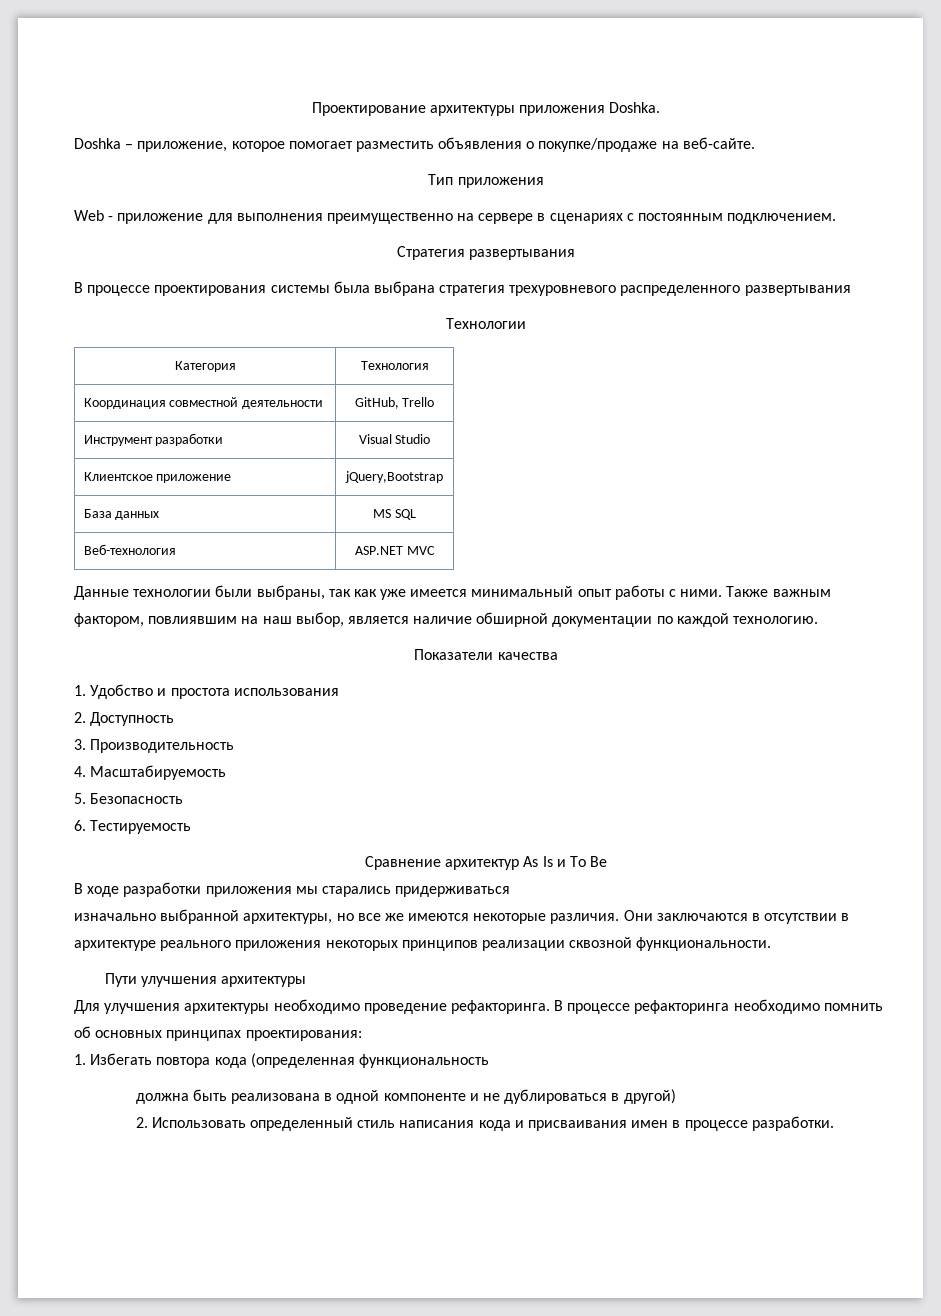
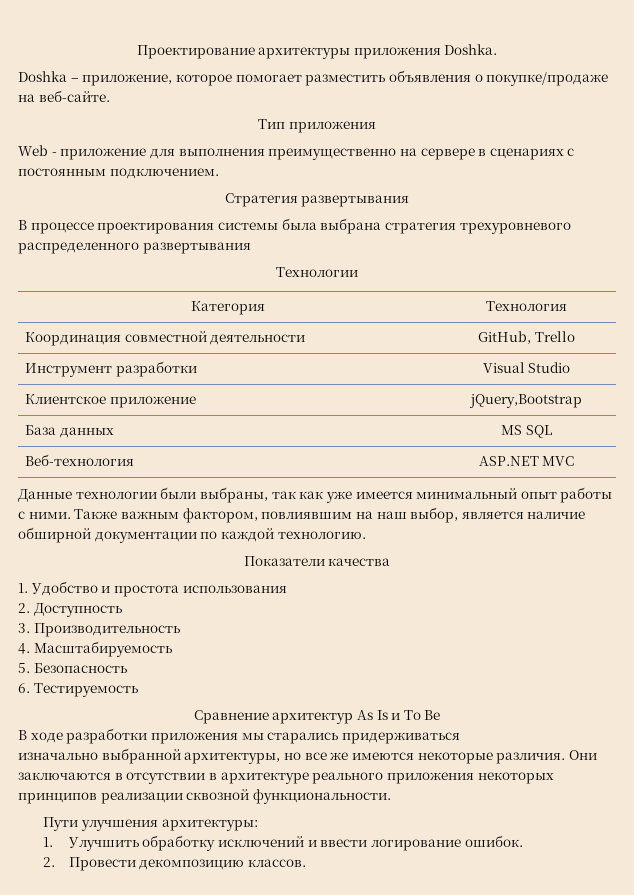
[221,976,307,987] [74,999,883,1014] [74,1026,362,1041] [74,1053,489,1068] [135,1089,676,1104] [135,1116,834,1131] архитектуры // Для улучшения архитектуры необходимо проведение рефакторинга. В процессе рефакторинга необходимо помнить об основных принципах проектирования: // 1. Избегать повтора кода (определенная функциональность // должна быть реализована в одной компоненте и не дублироваться в другой) // 2. Использовать определенный стиль написания кода и присваивания имен в процессе разработки. -> [161,819,258,831] [43,835,523,851] [43,857,307,871] архитектуры: // 1. Улучшить обработку исключений и ввести логирование ошибок. // 2. Провести декомпозицию классов.

